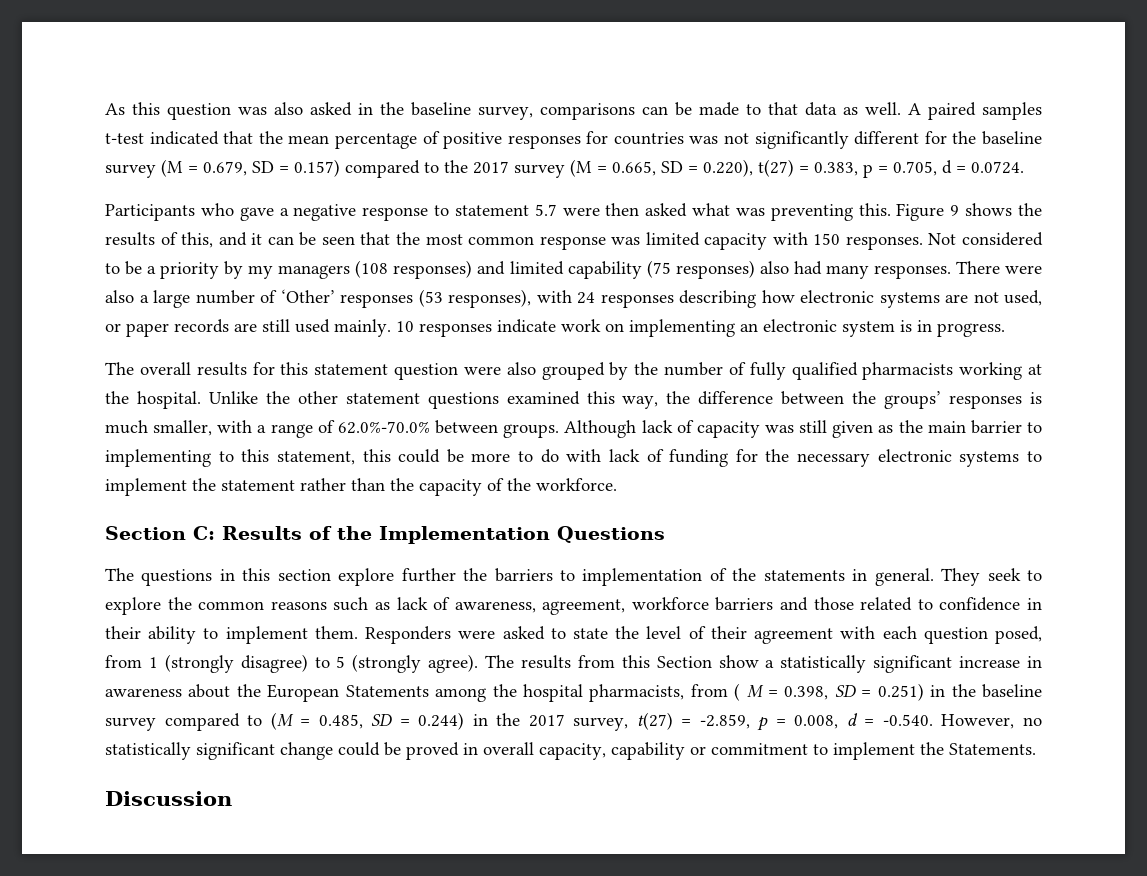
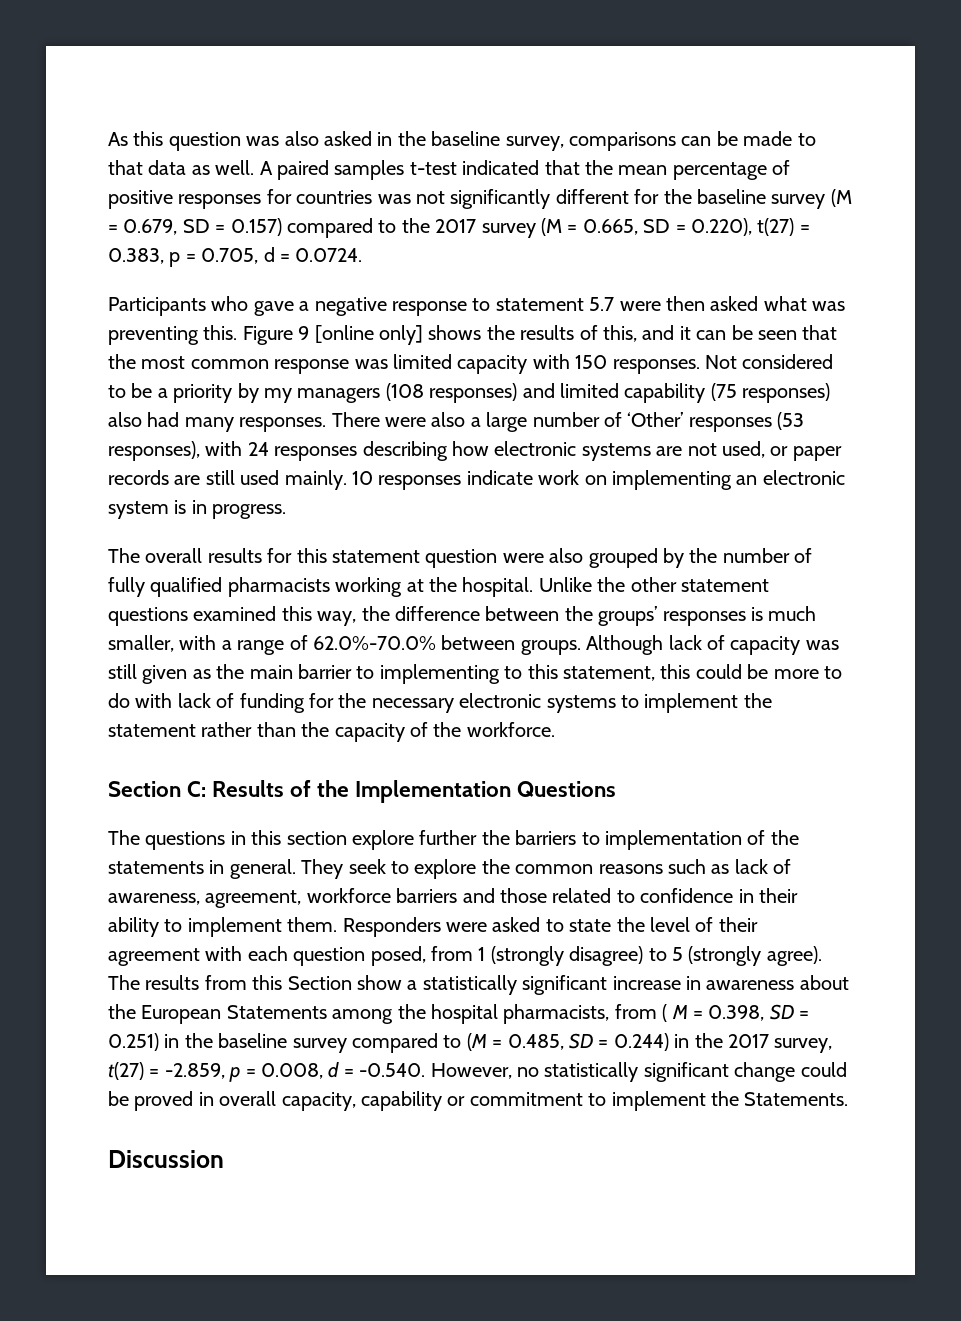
(960, 210) none -> [314,325,423,345] [online only]

